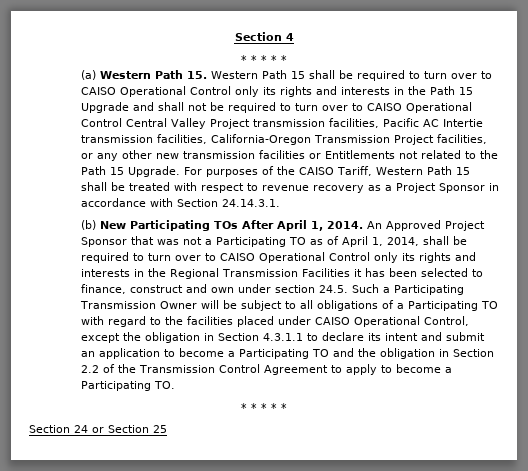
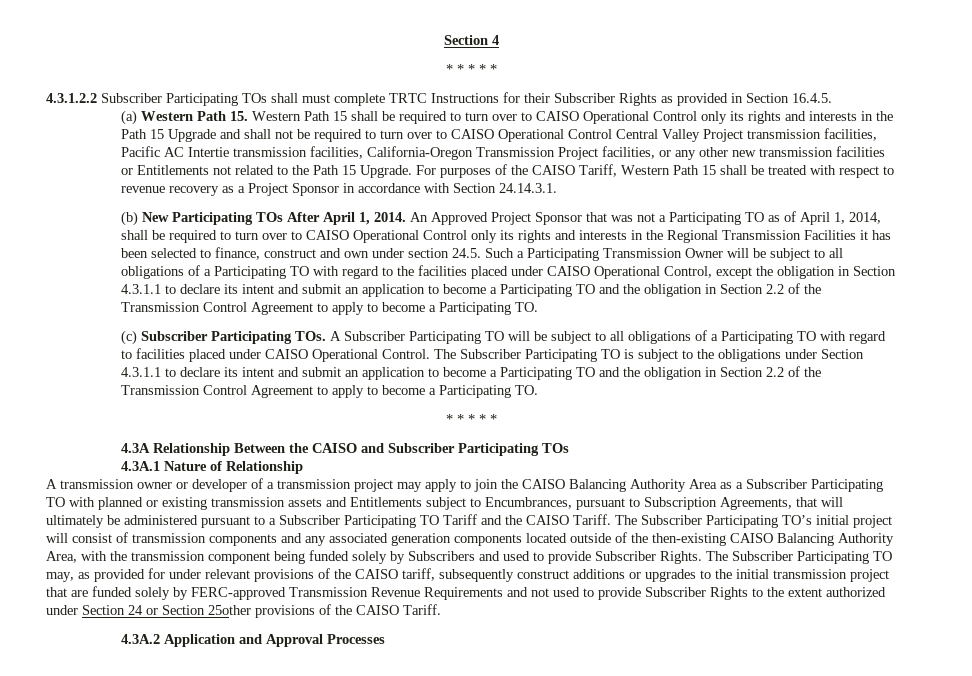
(287, 59) none -> [46,92,832,106] // 4.3.1.2.2 Subscriber Participating TOs shall must complete TRTC Instructions for their Subscriber Rights as provided in Section 16.4.5.
[241,403,287,411] [29,425,167,433] // * * * * * // Section 24 or Section 25 -> [120,330,886,345] [120,348,864,362] [120,366,821,380] [120,385,538,398] [446,414,497,424] [120,443,569,456] [120,461,303,474] [46,478,883,492] [46,497,843,510] [46,514,892,528] [46,532,894,546] [46,550,892,564] [46,568,889,582] [46,586,886,600] [46,604,441,618] [120,634,385,647] // (c) Subscriber Participating TOs. A Subscriber Participating TO will be subject to all obligations of a Participating TO with regard to facilities placed under CAISO Operational Control. The Subscriber Participating TO is subject to the obligations under Section 4.3.1.1 to declare its intent and submit an application to become a Participating TO and the obligation in Section 2.2 of the Transmission Control Agreement to apply to become a Participating TO. // * * * * * // 4.3A Relationship Between the CAISO and Subscriber Participating TOs // 4.3A.1 Nature of Relationship // A transmission owner or developer of a transmission project may apply to join the CAISO Balancing Authority Area as a Subscriber Participating TO with planned or existing transmission assets and Entitlements subject to Encumbrances, pursuant to Subscription Agreements, that will ultimately be administered pursuant to a Subscriber Participating TO Tariff and the CAISO Tariff. The Subscriber Participating TO’s initial project will consist of transmission components and any associated generation components located outside of the then-existing CAISO Balancing Authority Area, with the transmission component being funded solely by Subscribers and used to provide Subscriber Rights. The Subscriber Participating TO may, as provided for under relevant provisions of the CAISO tariff, subsequently construct additions or upgrades to the initial transmission project that are funded solely by FERC-approved Transmission Revenue Requirements and not used to provide Subscriber Rights to the extent authorized under Section 24 or Section 25other provisions of the CAISO Tariff. // 4.3A.2 Application and Approval Processes

